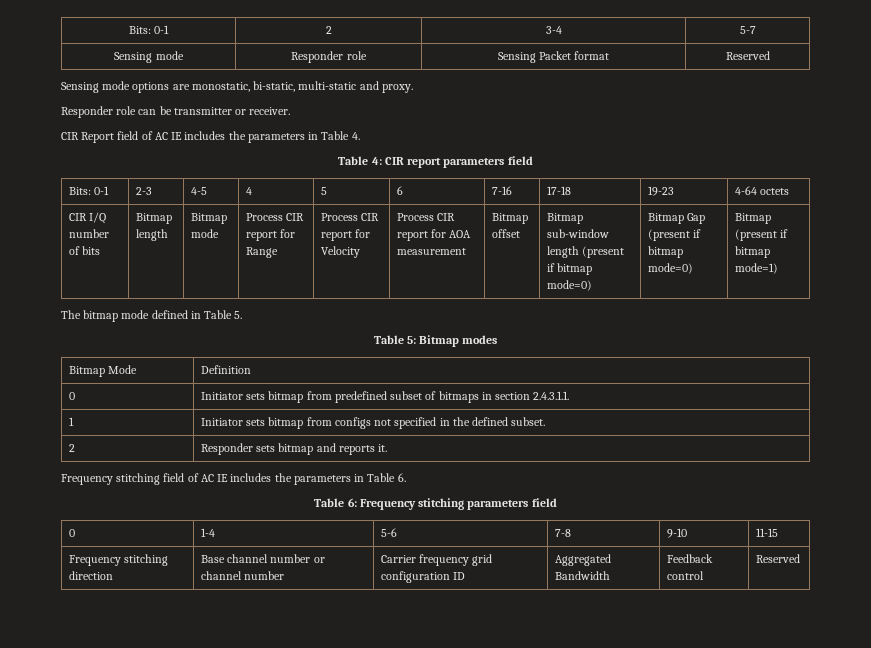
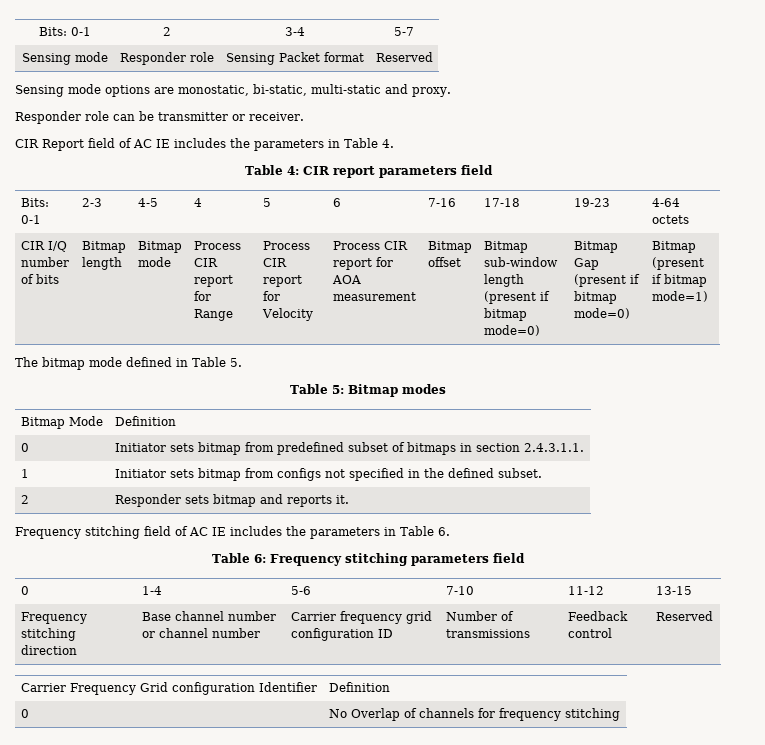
[554,529,571,537] [666,528,687,538] [755,528,778,537] 7-8 | 9-10 | 11-15 -> [445,586,474,595] [567,586,604,595] [655,586,692,595] 7-10 | 11-12 | 13-15
[554,554,611,566] [554,571,610,580] Aggregated Bandwidth -> [445,611,514,621] [445,629,530,638] Number of transmissions
(800, 558) none -> [20,682,317,695] [328,682,390,692] [20,709,29,718] [328,708,620,721] // Carrier Frequency Grid configuration Identifier | Definition // 0 | No Overlap of channels for frequency stitching

